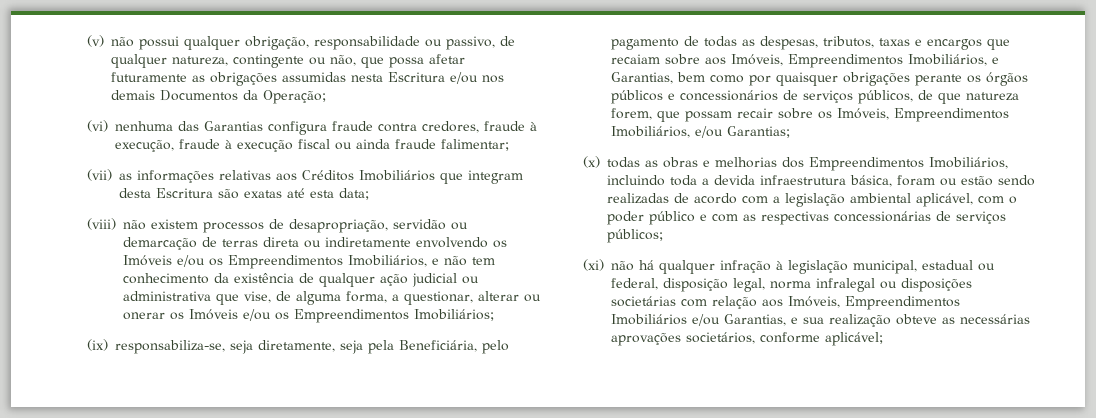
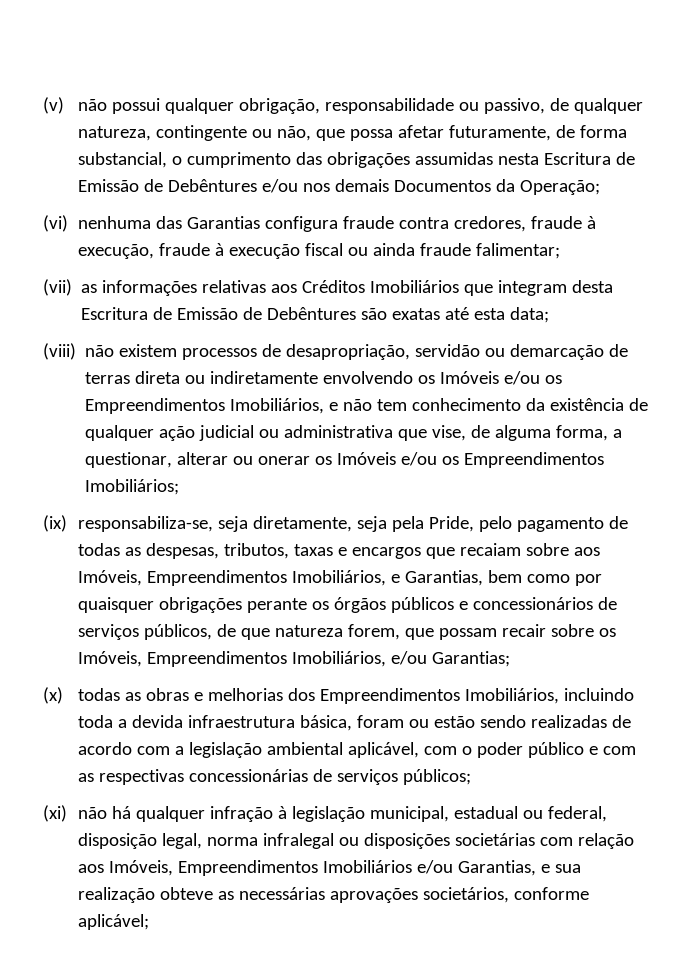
[111,72,445,86] futuramente as obrigações assumidas nesta Escritura -> [449,125,628,141] [78,152,636,168] [78,179,258,192] futuramente, de forma substancial, o cumprimento das obrigações assumidas nesta Escritura de Emissão de Debêntures
(213, 193) none -> [153,307,357,320] de Emissão de Debêntures
[399,340,477,352] Beneficiária, -> [429,516,475,532] Pride,

